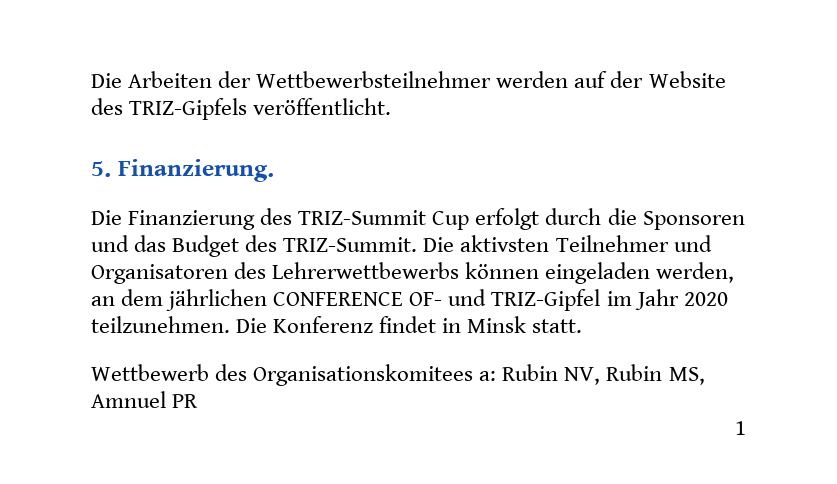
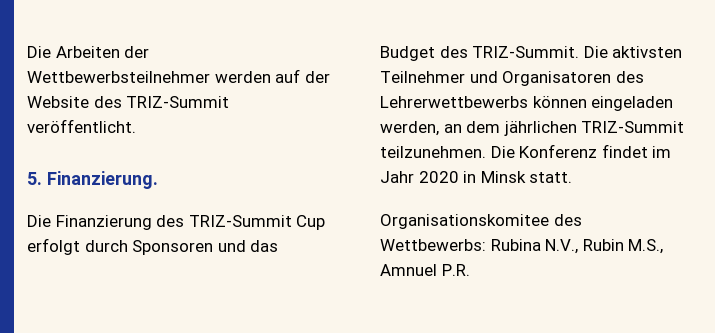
[129,98,248,120] TRIZ-Gipfels -> [126,96,230,108] TRIZ-Summit
[607,208,637,225] die -> (128, 246) none
[273,289,728,311] CONFERENCE OF- und TRIZ-Gipfel im Jahr 2020 -> [581,121,685,133] TRIZ-Summit
(437, 324) none -> [652,146,672,158] [380,171,459,183] im Jahr 2020
[91,364,705,386] [91,391,199,408] [735,421,746,435] Wettbewerb des Organisationskomitees a: Rubin NV, Rubin MS, Amnuel PR // 1 -> [380,214,582,229] [380,239,664,254] [380,264,470,276] Organisationskomitee des Wettbewerbs: Rubina N.V., Rubin M.S., Amnuel P.R.

